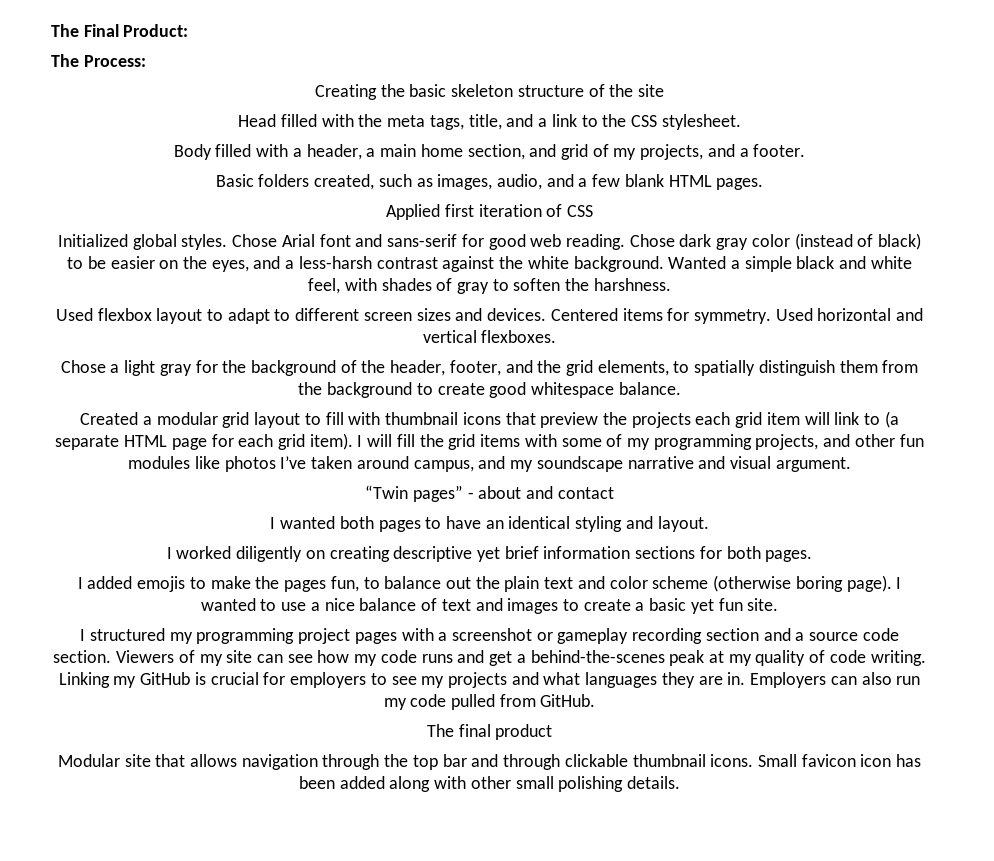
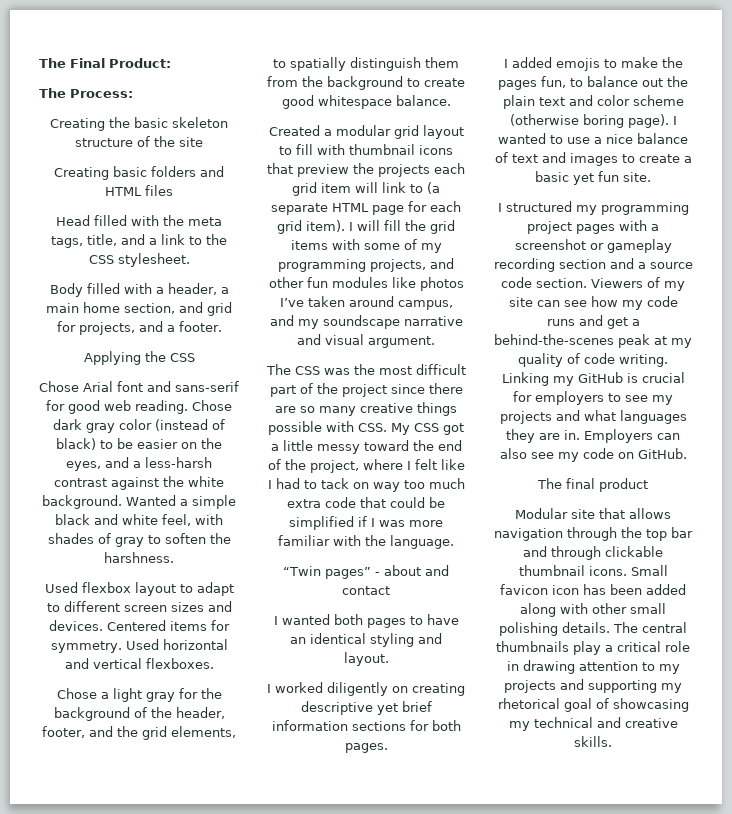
(665, 90) none -> [54,166,224,180] [105,185,173,196] // Creating basic folders and HTML files
[592,144,637,160] of my -> [56,321,76,332] for
[215,174,764,190] [386,204,593,220] [57,234,228,250] Basic folders created, such as images, audio, and a few blank HTML pages. // Applied first iteration of CSS // Initialized global styles. -> [83,351,195,365] Applying the CSS //
(851, 464) none -> [265,364,466,375] [269,383,463,397] [275,402,457,416] [268,421,464,435] [270,440,462,454] [267,459,465,473] [267,478,465,492] [287,497,445,508] [289,516,443,530] [278,535,454,549] // The CSS was the most difficult part of the project since there are so many creative things possible with CSS. My CSS got a little messy toward the end of the project, where I felt like I had to tack on way too much extra code that could be simplified if I was more familiar with the language.
[896,676,921,685] [383,694,536,710] run my code pulled from -> [530,448,634,462] see my code on
(681, 782) none -> [613,622,687,633] [496,641,690,655] [506,660,680,674] [504,679,682,693] [497,698,689,712] [508,717,678,731] [574,736,612,747] The central thumbnails play a critical role in drawing attention to my projects and supporting my rhetorical goal of showcasing my technical and creative skills.

